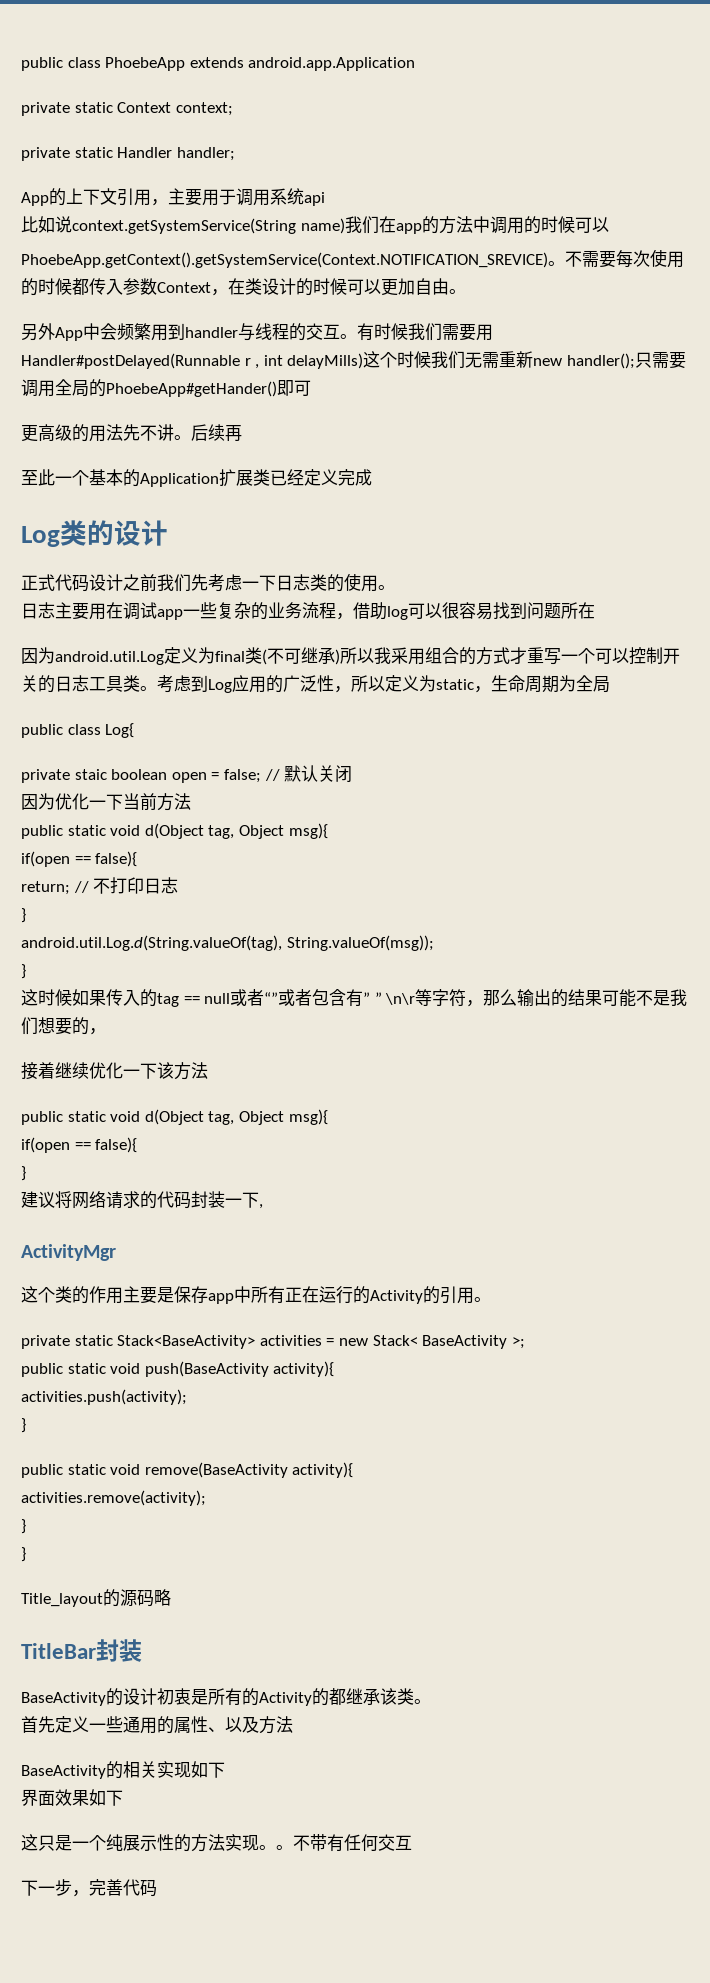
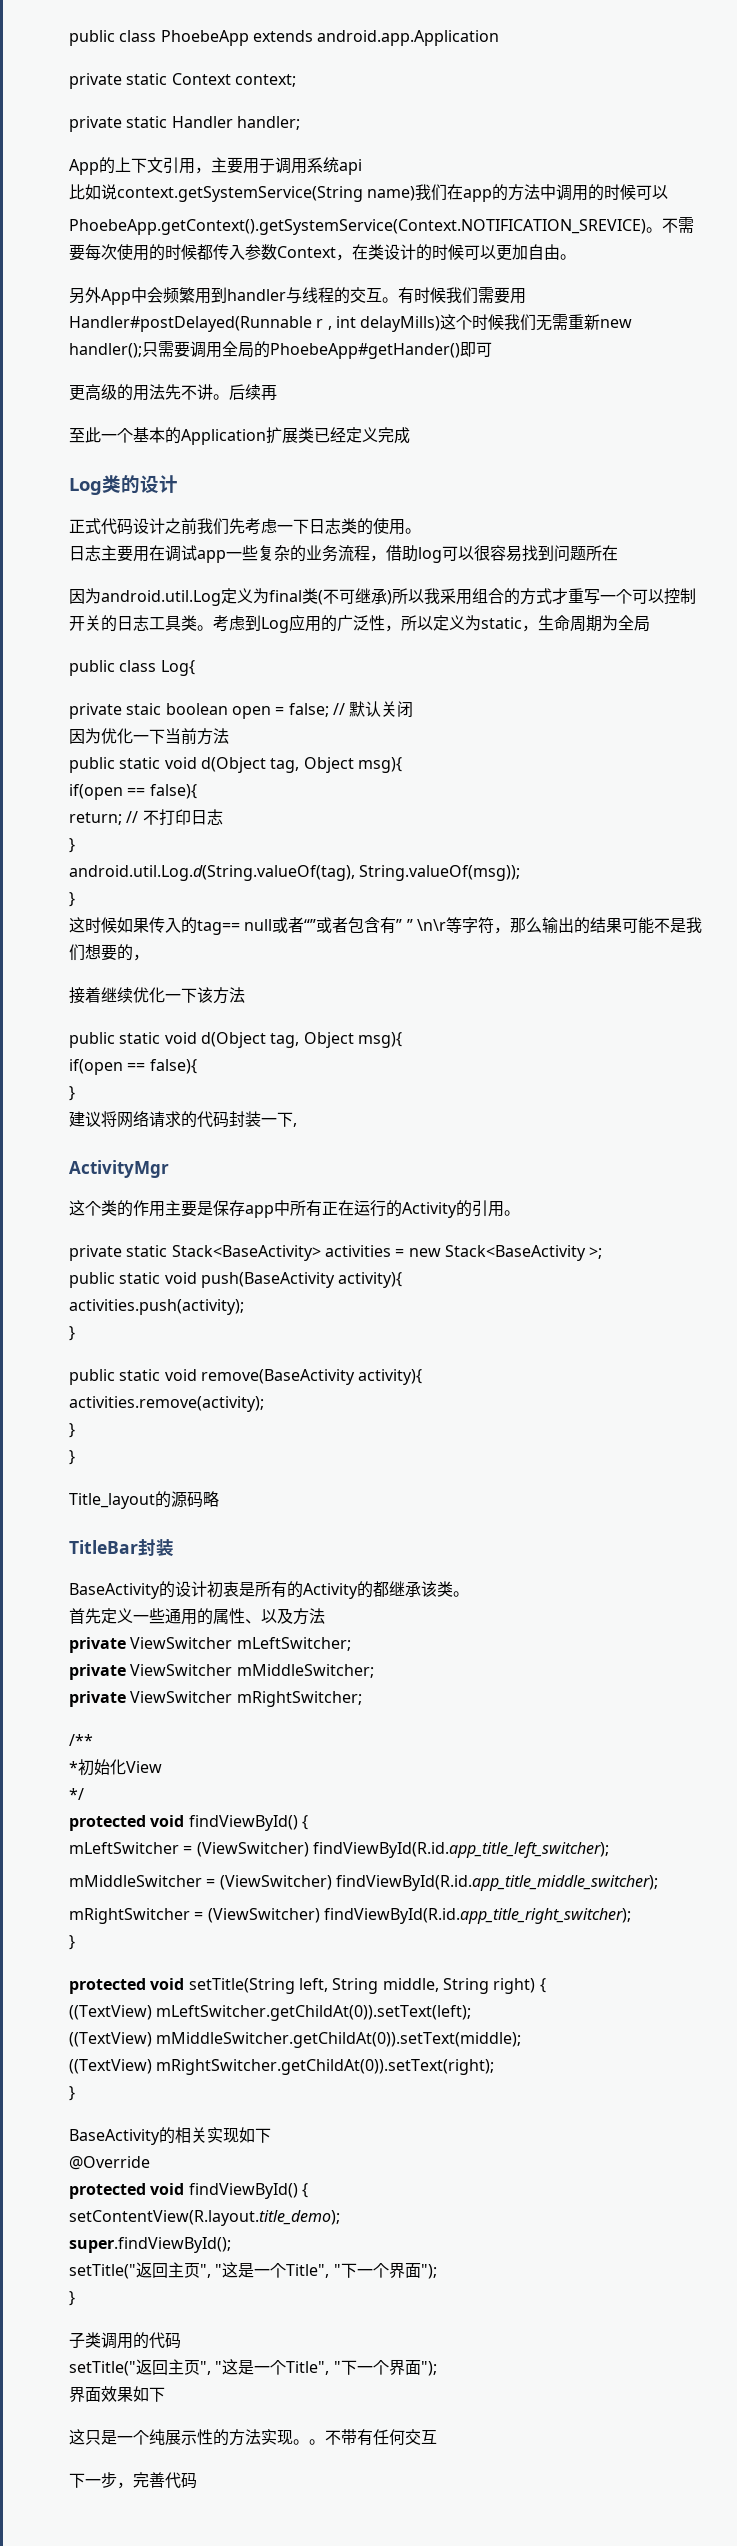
[157,993,200,1007] tag == -> [197,920,240,935] tag==
[372,1335,508,1349] Stack< BaseActivity -> [444,1245,586,1261] Stack<BaseActivity
(293, 1724) none -> [69,1637,351,1653] [69,1664,374,1680] [69,1691,362,1707] [69,1734,93,1746] [69,1759,162,1776] [69,1788,84,1800] [69,1815,308,1831] [69,1842,609,1858] [69,1875,658,1891] [69,1908,631,1924] [69,1935,75,1950] [69,1978,546,1994] [69,2005,472,2021] [69,2032,522,2048] [69,2059,495,2075] [69,2086,75,2101] // private ViewSwitcher mLeftSwitcher; // private ViewSwitcher mMiddleSwitcher; // private ViewSwitcher mRightSwitcher; // /** // *初始化View // */ // protected void findViewById() { // mLeftSwitcher = (ViewSwitcher) findViewById(R.id.app_title_left_switcher); // mMiddleSwitcher = (ViewSwitcher) findViewById(R.id.app_title_middle_switcher); // mRightSwitcher = (ViewSwitcher) findViewById(R.id.app_title_right_switcher); // } // protected void setTitle(String left, String middle, String right) { // ((TextView) mLeftSwitcher.getChildAt(0)).setText(left); // ((TextView) mMiddleSwitcher.getChildAt(0)).setText(middle); // ((TextView) mRightSwitcher.getChildAt(0)).setText(right); // }
(225, 1770) none -> [69,2156,150,2170] [69,2183,308,2199] [69,2210,340,2226] [69,2237,231,2253] [69,2262,437,2279] [69,2291,75,2306] [69,2332,181,2349] [69,2359,437,2376] // @Override // protected void findViewById() { // setContentView(R.layout.title_demo); // super.findViewById(); // setTitle("返回主页", "这是一个Title", "下一个界面"); // } // 子类调用的代码 // setTitle("返回主页", "这是一个Title", "下一个界面");

